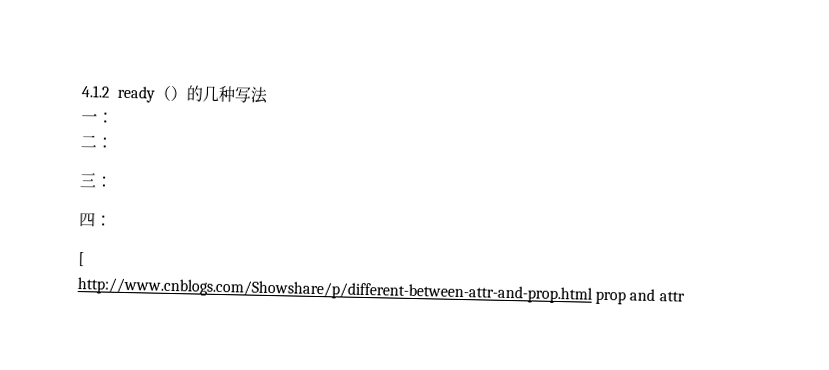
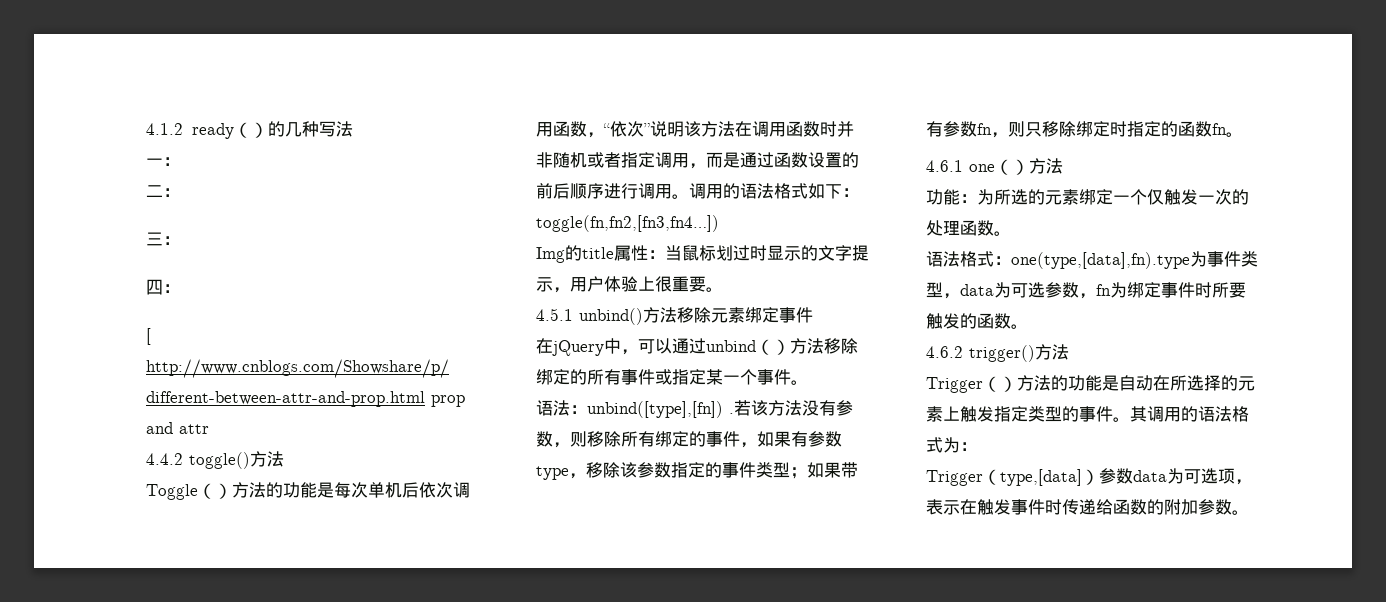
(685, 296) none -> [145,451,284,469] [145,482,470,500] [535,121,854,138] [535,152,859,169] [535,183,859,199] [535,215,719,232] [535,245,869,263] [535,276,723,293] [535,307,813,325] [535,338,858,356] [535,369,808,385] [535,400,853,418] [535,431,842,448] [535,462,858,480] [925,121,1243,138] [925,158,1063,175] [925,189,1249,205] [925,220,1011,236] [925,251,1258,269] [925,282,1246,299] [925,313,1028,329] [925,344,1069,362] [925,375,1255,393] [925,406,1249,422] [925,437,977,453] [925,468,1252,486] [925,499,1249,515] // 4.4.2 toggle()方法 // Toggle（）方法的功能是每次单机后依次调用函数，“依次”说明该方法在调用函数时并非随机或者指定调用，而是通过函数设置的前后顺序进行调用。调用的语法格式如下：toggle(fn,fn2,[fn3,fn4…]) // Img的title属性：当鼠标划过时显示的文字提示，用户体验上很重要。 // 4.5.1 unbind()方法移除元素绑定事件 // 在jQuery中，可以通过unbind（）方法移除绑定的所有事件或指定某一个事件。 // 语法：unbind([type],[fn]) .若该方法没有参数，则移除所有绑定的事件，如果有参数type，移除该参数指定的事件类型；如果带有参数fn，则只移除绑定时指定的函数fn。 // 4.6.1 one（）方法 // 功能：为所选的元素绑定一个仅触发一次的处理函数。 // 语法格式：one(type,[data],fn).type为事件类型，data为可选参数，fn为绑定事件时所要触发的函数。 // 4.6.2 trigger()方法 // Trigger（）方法的功能是自动在所选择的元素上触发指定类型的事件。其调用的语法格式为： // Trigger（type,[data]）参数data为可选项，表示在触发事件时传递给函数的附加参数。

